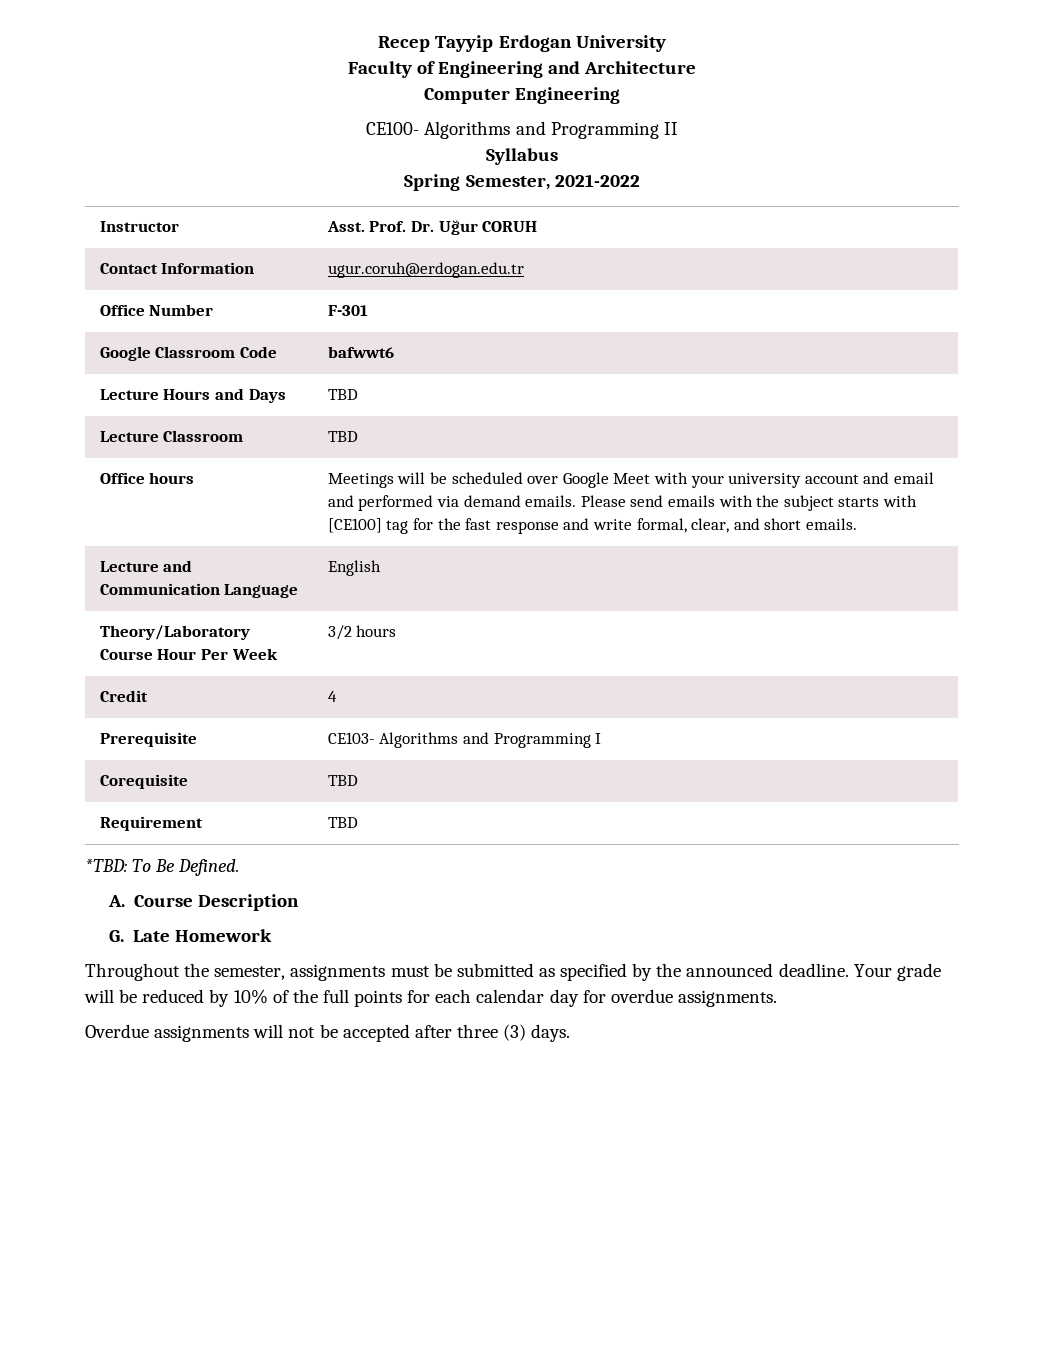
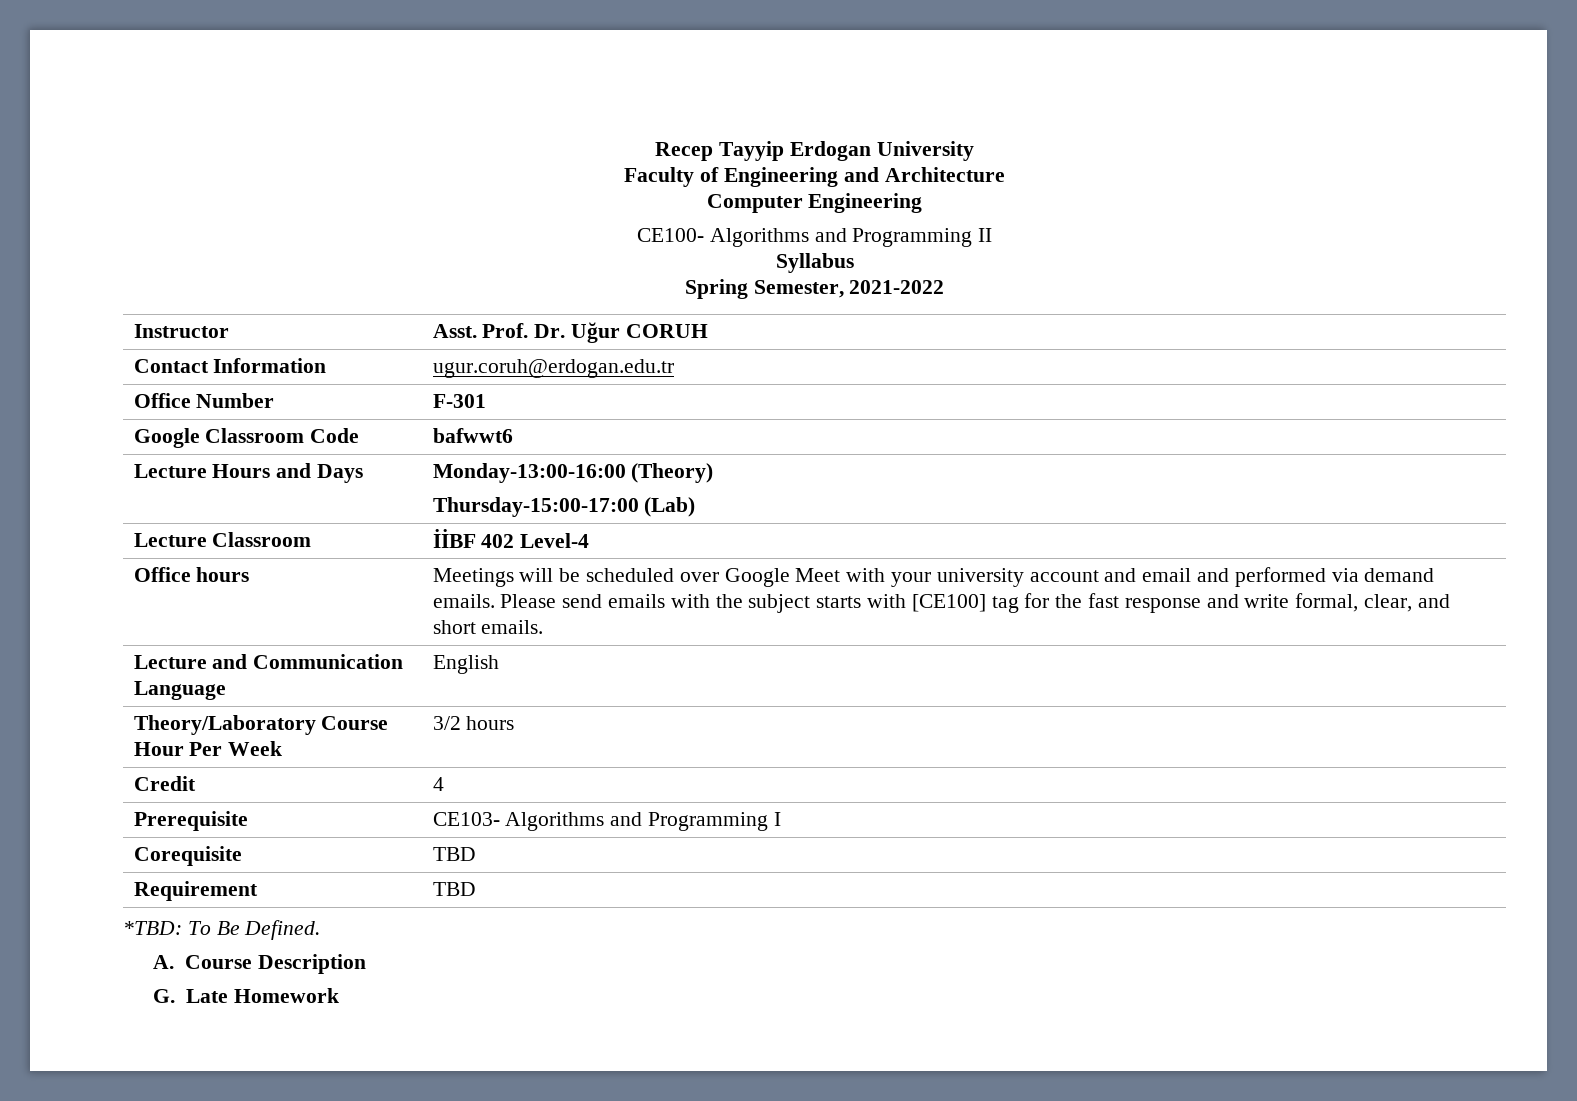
[327,389,358,400] TBD -> [432,463,714,483] [432,497,696,517] Monday-13:00-16:00 (Theory) // Thursday-15:00-17:00 (Lab)
[327,431,358,442] TBD -> [432,529,590,548] İİBF 402 Level-4
[85,963,941,981] [84,989,777,1007] [85,1024,571,1042] // Throughout the semester, assignments must be submitted as specified by the announced deadline. Your grade will be reduced by 10% of the full points for each calendar day for overdue assignments. // Overdue assignments will not be accepted after three (3) days. -> (339, 995) none

